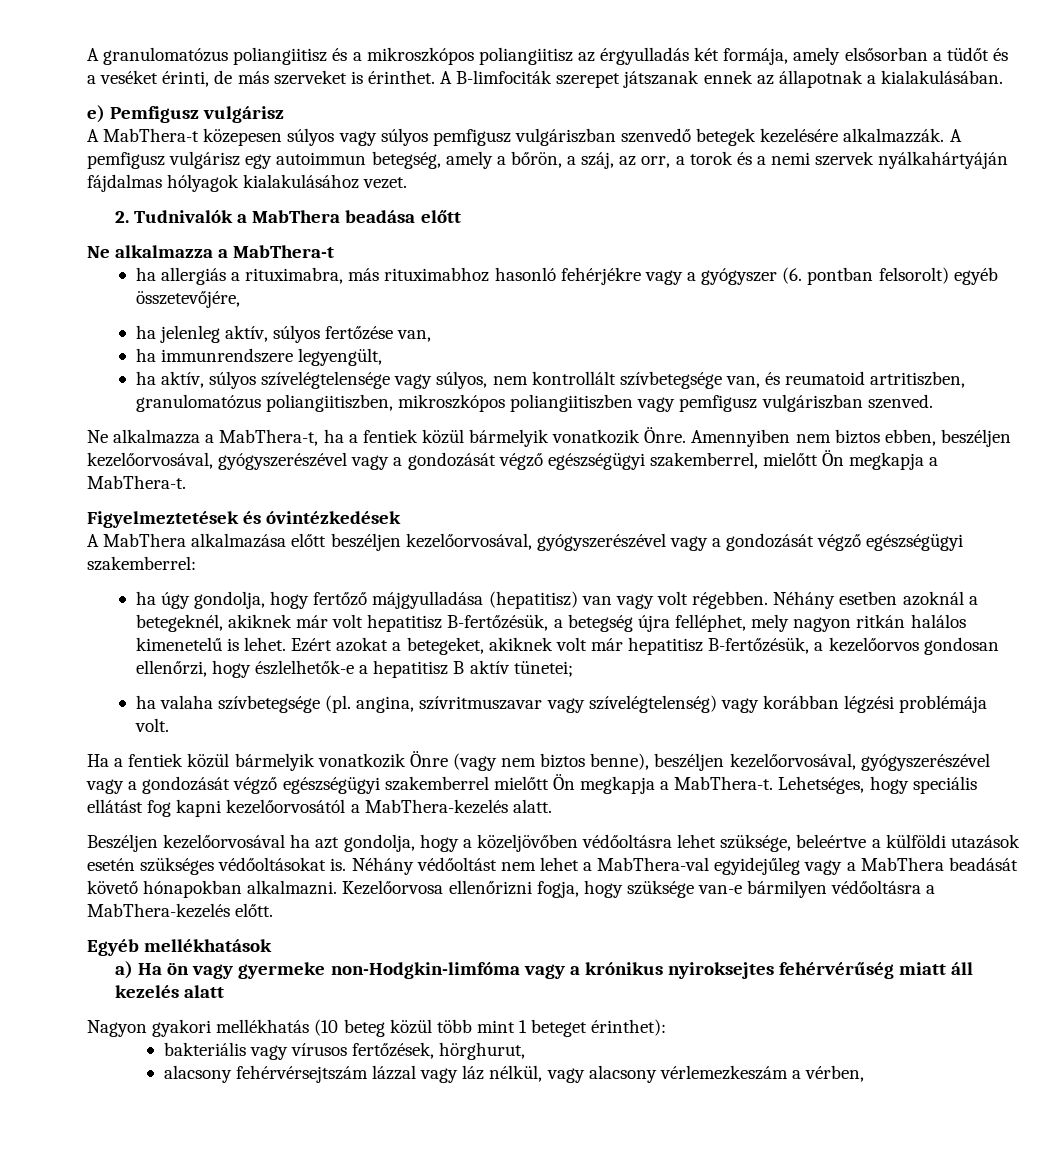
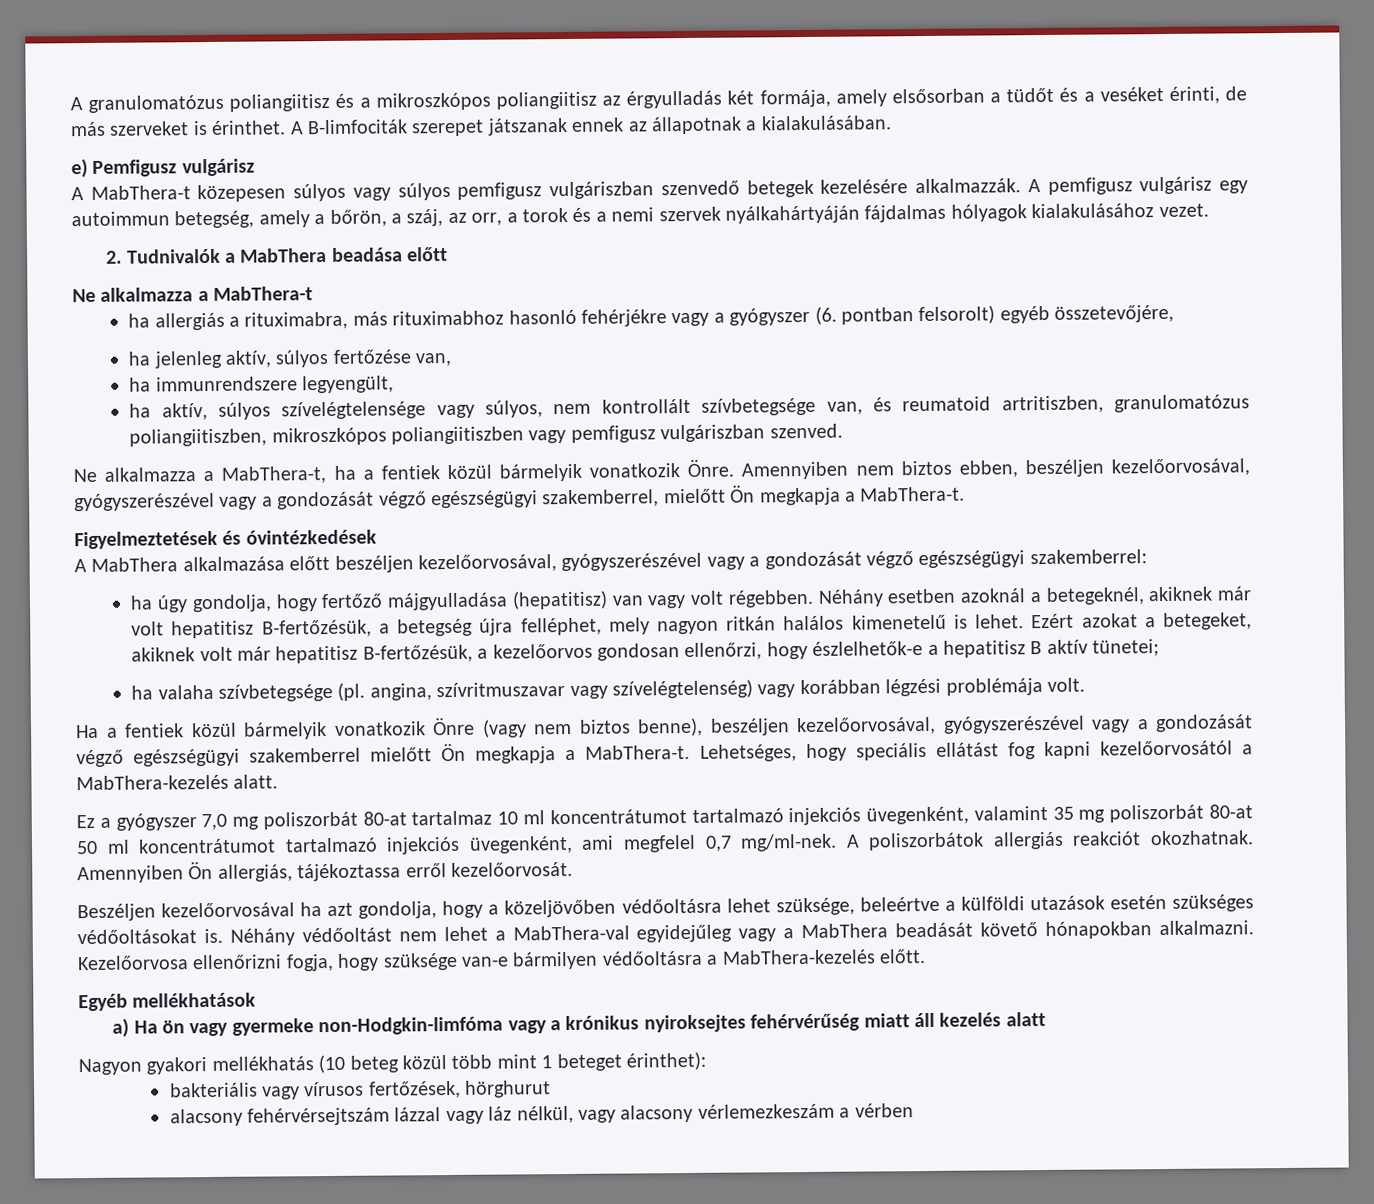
(552, 806) none -> [76,804,1254,831] [76,830,1254,855] [77,861,573,884] // Ez a gyógyszer 7,0 mg poliszorbát 80-at tartalmaz 10 ml koncentrátumot tartalmazó injekciós üvegenként, valamint 35 mg poliszorbát 80-at 50 ml koncentrátumot tartalmazó injekciós üvegenként, ami megfelel 0,7 mg/ml-nek. A poliszorbátok allergiás reakciót okozhatnak. Amennyiben Ön allergiás, tájékoztassa erről kezelőorvosát.
[439,1042,526,1060] hörghurut, -> [465,1080,552,1098] hörghurut
[805,1065,865,1082] vérben, -> [854,1103,914,1118] vérben

